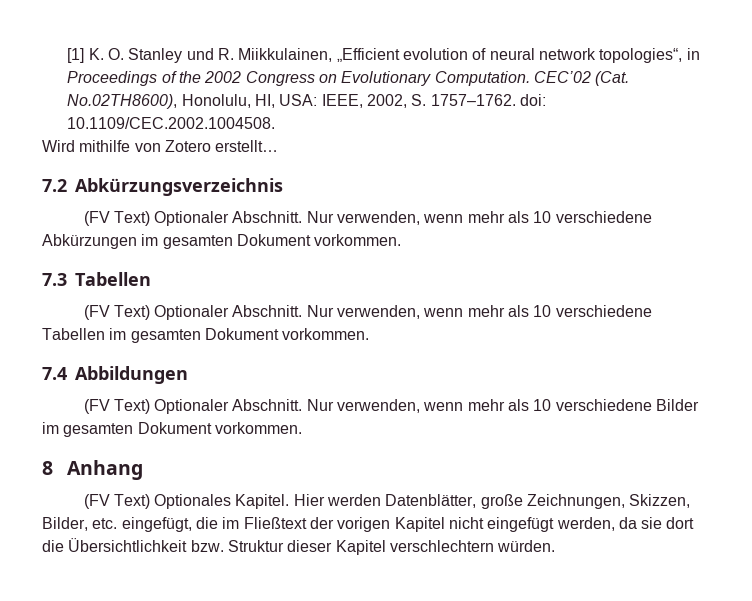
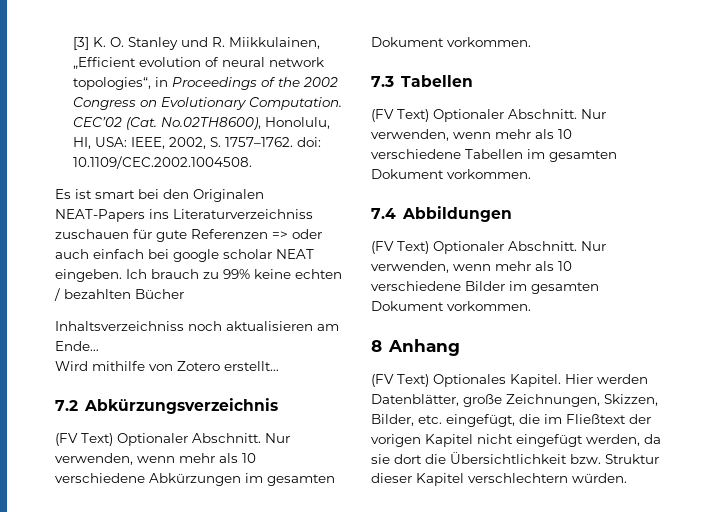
[67,48,85,63] [1] -> [72,37,89,50] [3]
(276, 123) none -> [55,189,264,202] [55,209,313,222] [55,229,322,242] [55,249,314,262] [55,269,342,282] [54,288,184,301] [55,321,339,331] [55,341,99,351] // Es ist smart bei den Originalen NEAT-Papers ins Literaturverzeichniss zuschauen für gute Referenzen => oder auch einfach bei google scholar NEAT eingeben. Ich brauch zu 99% keine echten / bezahlten Bücher // Inhaltsverzeichniss noch aktualisieren am Ende…

